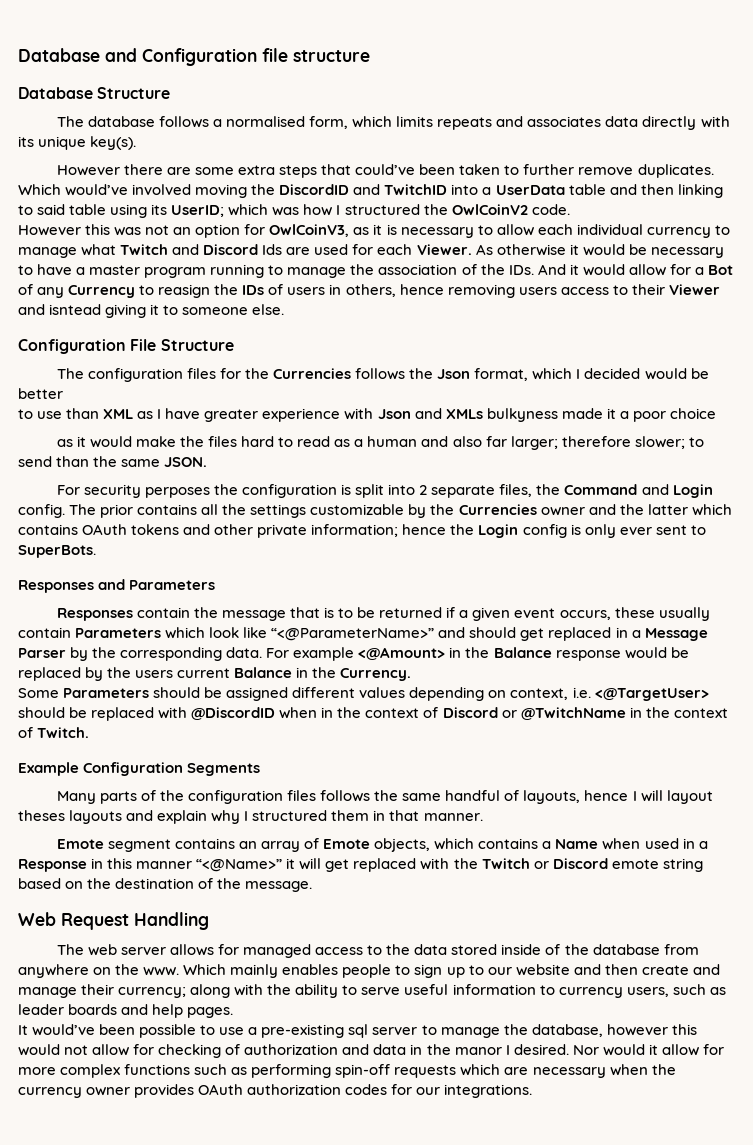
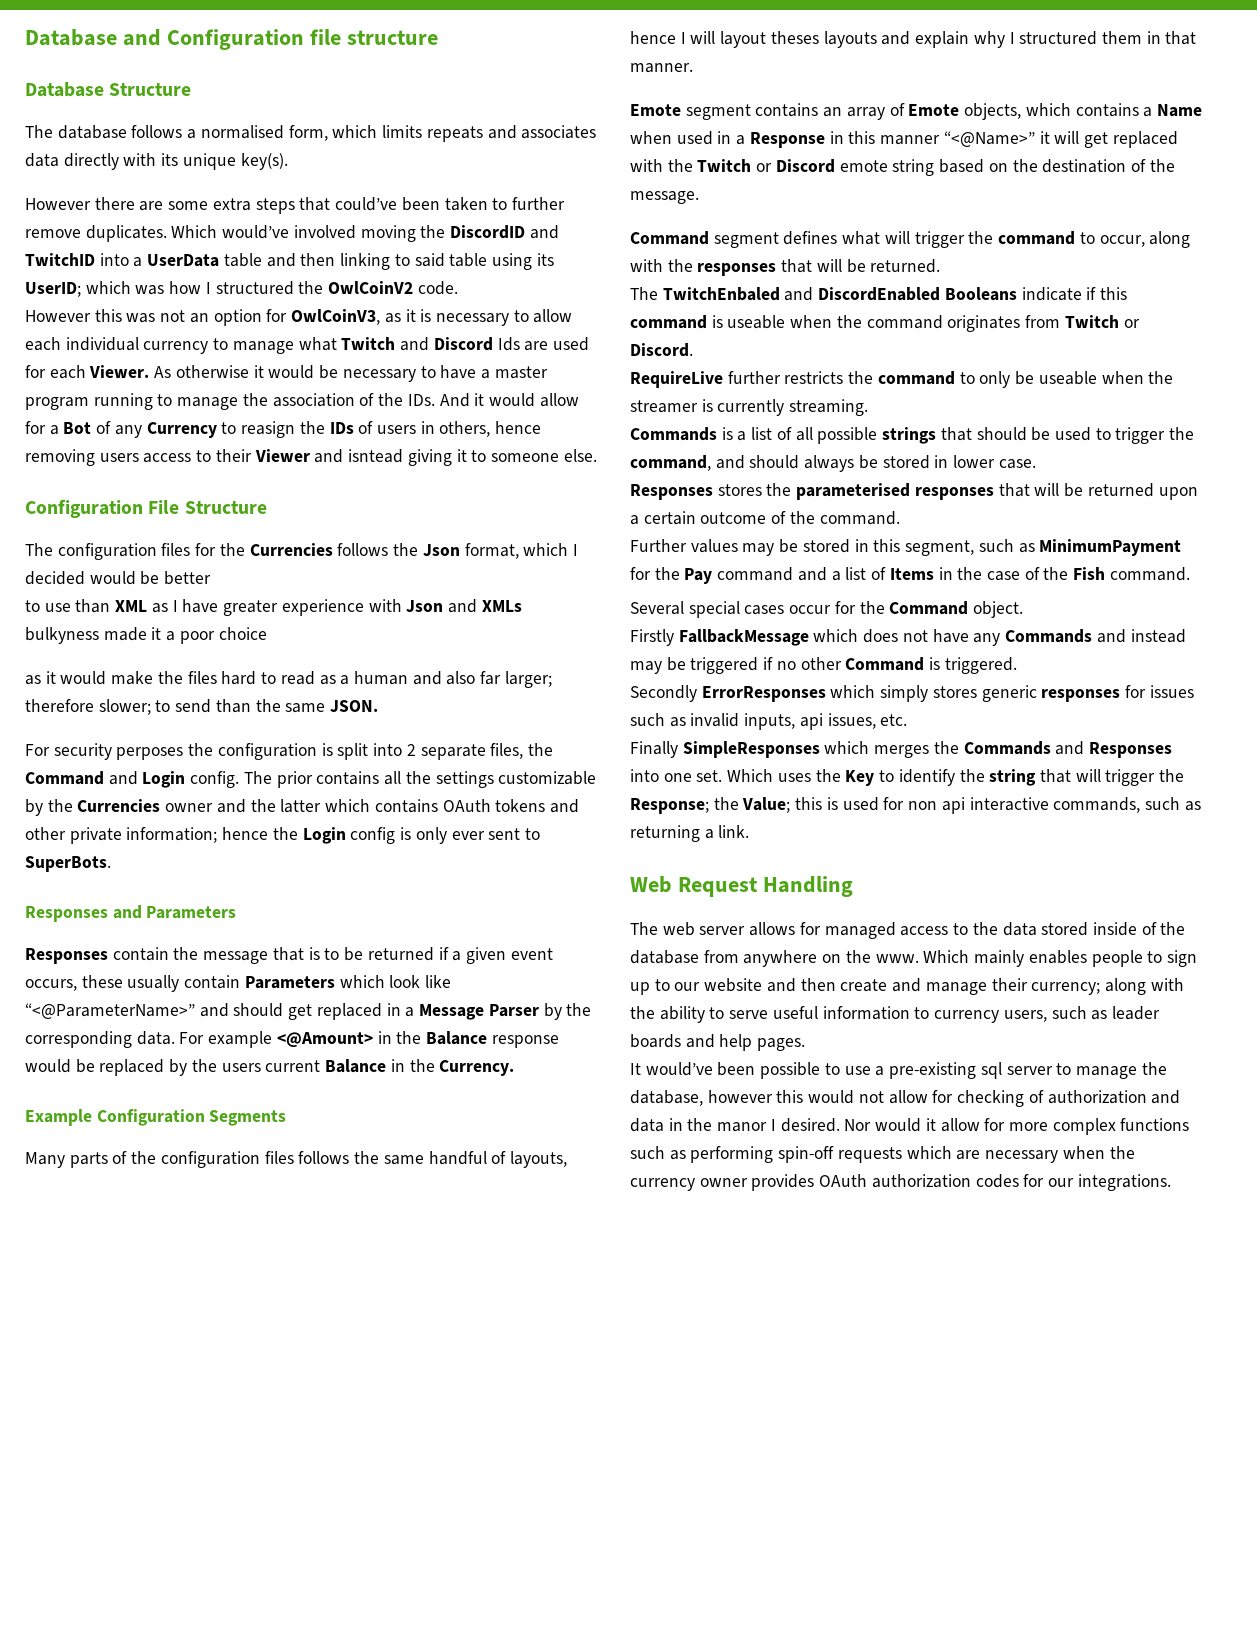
[18,687,709,701] [18,707,728,721] [18,727,90,738] // Some Parameters should be assigned different values depending on context, i.e. <@TargetUser> should be replaced with @DiscordID when in the context of Discord or @TwitchName in the context of Twitch. -> (515, 1068) none
(313, 886) none -> [630,231,1191,248] [630,259,941,276] [630,287,1128,301] [630,315,1140,332] [630,343,693,357] [630,371,1174,388] [630,399,869,416] [630,427,1195,444] [630,455,1036,472] [630,483,1198,500] [630,511,900,525] [630,539,1182,556] [630,567,1190,584] [630,601,1024,618] [630,629,1186,646] [630,657,1017,674] [630,685,1194,702] [630,713,908,730] [630,741,1173,758] [630,769,1185,786] [630,797,1201,814] [630,825,750,842] // Command segment defines what will trigger the command to occur, along with the responses that will be returned. // The TwitchEnbaled and DiscordEnabled Booleans indicate if this command is useable when the command originates from Twitch or Discord. // RequireLive further restricts the command to only be useable when the streamer is currently streaming. // Commands is a list of all possible strings that should be used to trigger the command, and should always be stored in lower case. // Responses stores the parameterised responses that will be returned upon a certain outcome of the command. // Further values may be stored in this segment, such as MinimumPayment for the Pay command and a list of Items in the case of the Fish command. // Several special cases occur for the Command object. // Firstly FallbackMessage which does not have any Commands and instead may be triggered if no other Command is triggered. // Secondly ErrorResponses which simply stores generic responses for issues such as invalid inputs, api issues, etc. // Finally SimpleResponses which merges the Commands and Responses into one set. Which uses the Key to identify the string that will trigger the Response; the Value; this is used for non api interactive commands, such as returning a link.

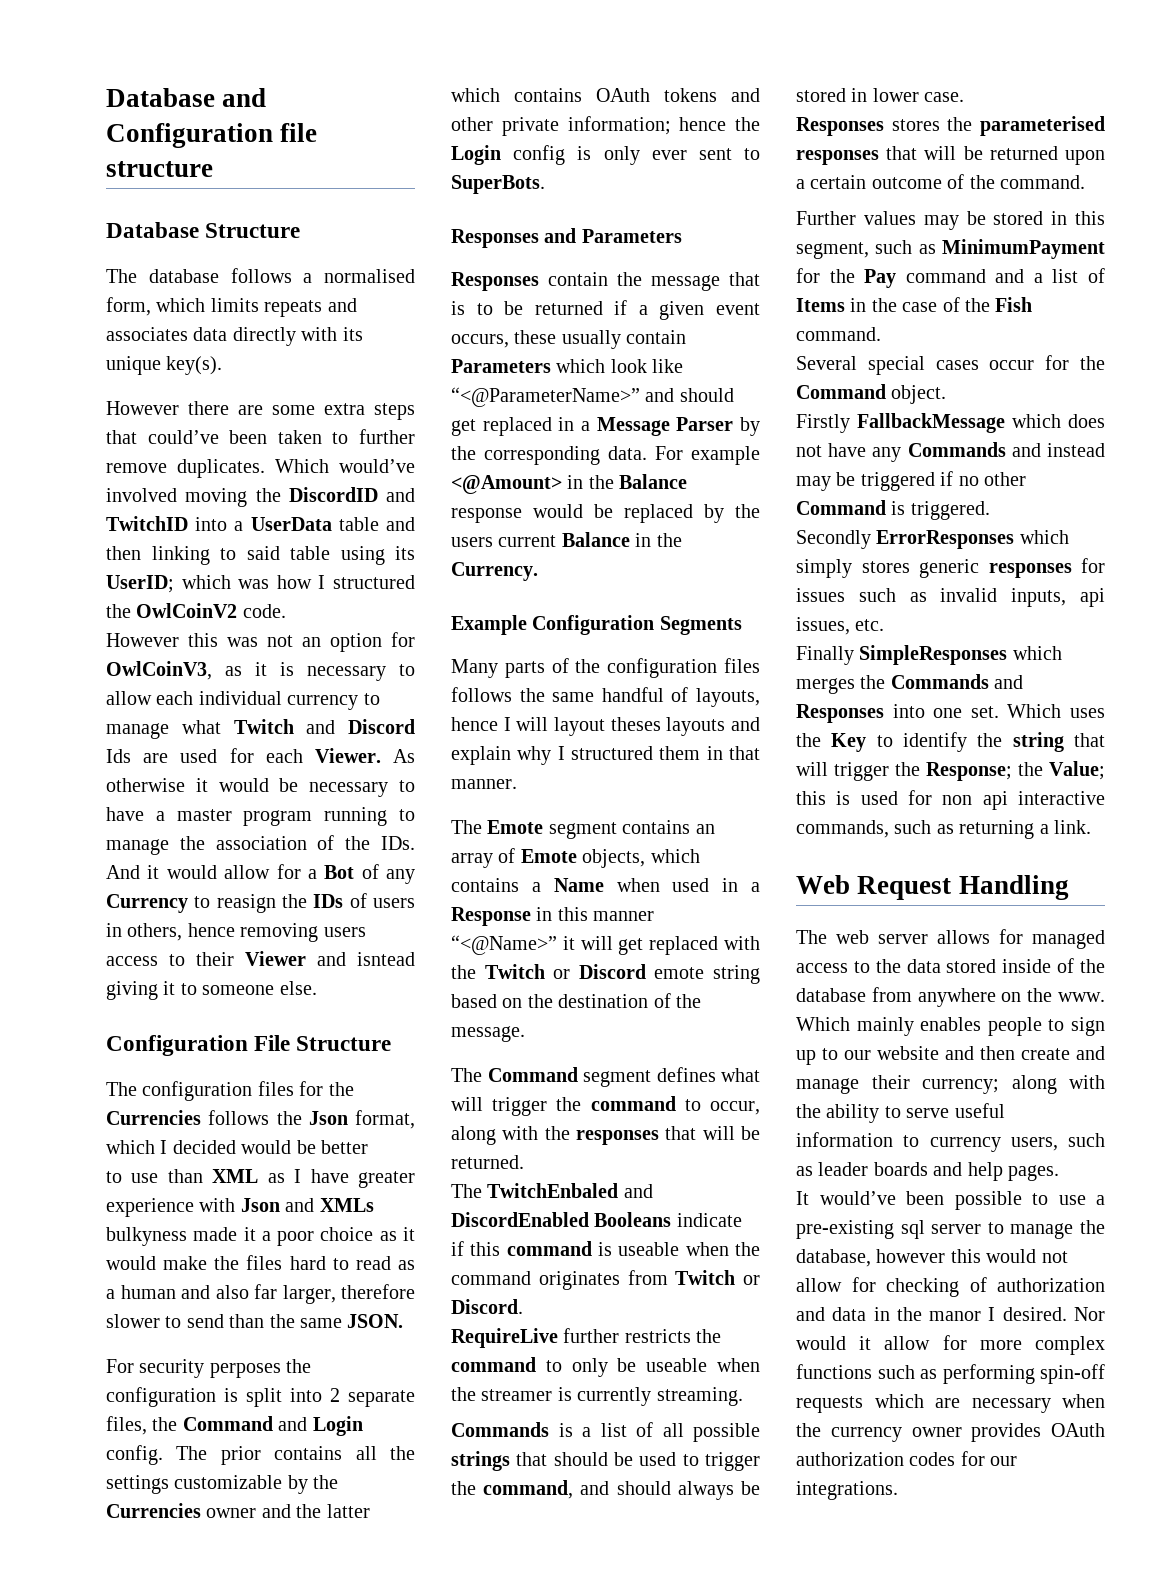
(267, 633) // -> (374, 1234) none
[504,671,552,688] [25,699,151,715] larger; therefore slower; -> [282,1284,415,1304] [106,1314,160,1328] larger, therefore slower
(693, 68) none -> [451,820,482,834] The
(699, 197) none -> [451,1068,482,1082] The

